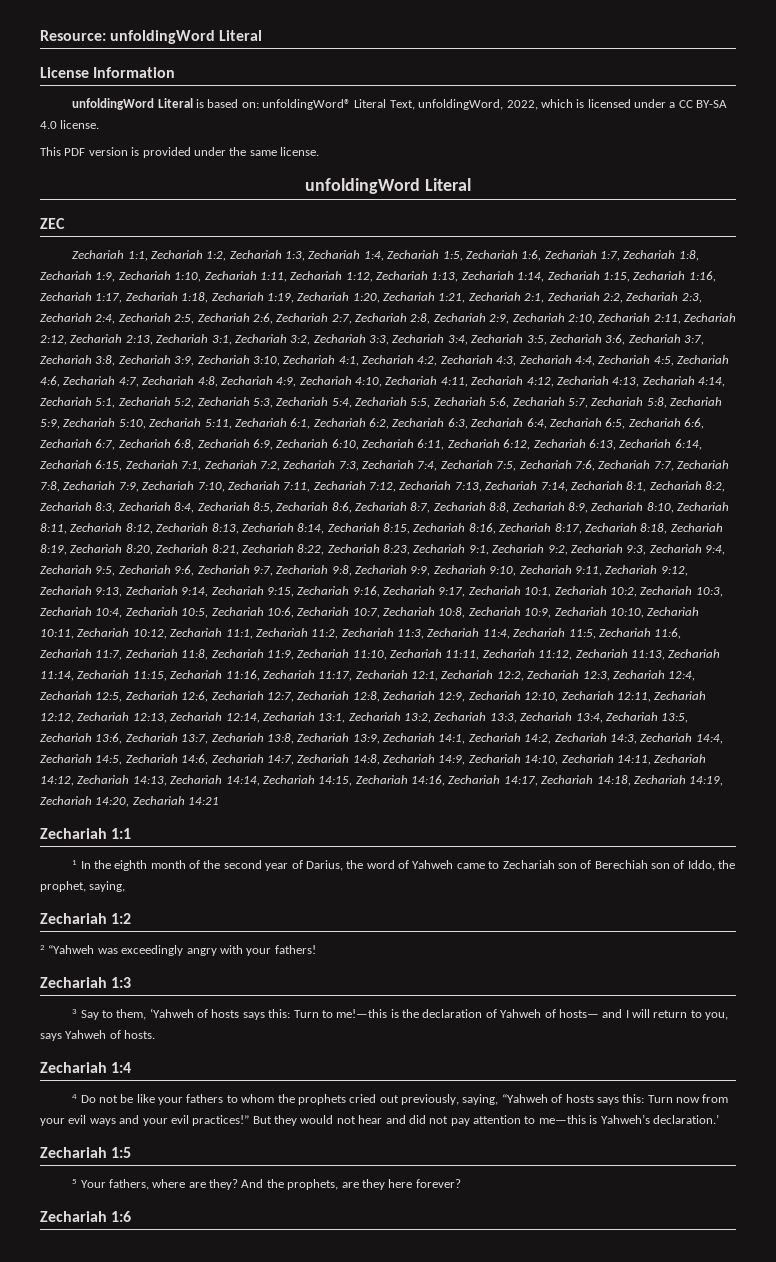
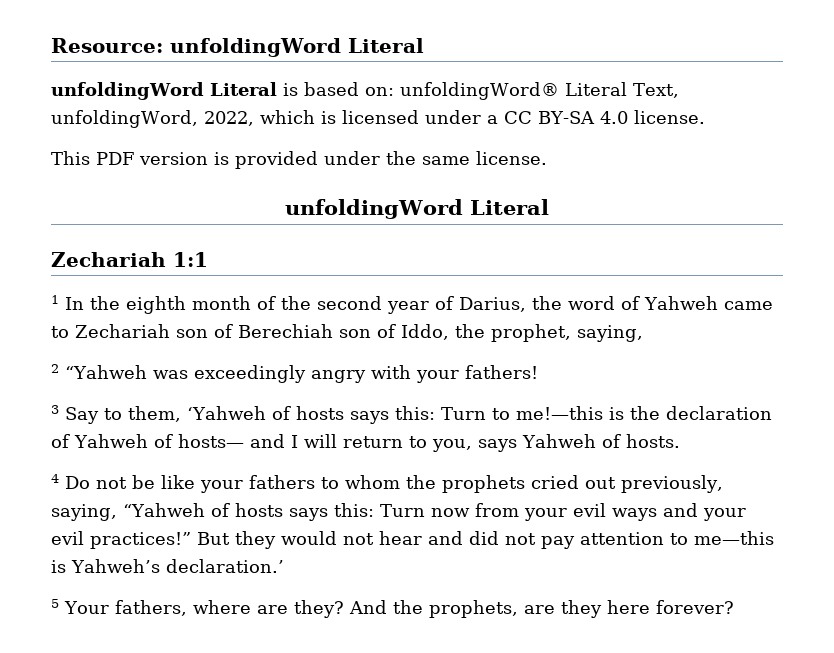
[40,67,176,78] // License Information -> (424, 45) none
[40,218,65,229] [72,250,699,261] [40,271,716,282] [40,292,702,303] [40,313,736,324] [40,334,704,345] [40,355,729,366] [40,376,725,387] [40,397,722,408] [40,418,704,429] [40,439,702,450] [40,460,729,471] [40,481,725,492] [40,502,729,513] [40,523,723,534] [40,544,725,555] [40,565,688,576] [40,586,723,597] [40,607,700,618] [40,628,682,639] [40,649,721,660] [40,670,696,681] [40,691,707,702] [40,712,689,723] [40,733,723,744] [40,754,707,765] [40,775,724,786] [40,796,220,807] // ZEC // Zechariah 1:1, Zechariah 1:2, Zechariah 1:3, Zechariah 1:4, Zechariah 1:5, Zechariah 1:6, Zechariah 1:7, Zechariah 1:8, Zechariah 1:9, Zechariah 1:10, Zechariah 1:11, Zechariah 1:12, Zechariah 1:13, Zechariah 1:14, Zechariah 1:15, Zechariah 1:16, Zechariah 1:17, Zechariah 1:18, Zechariah 1:19, Zechariah 1:20, Zechariah 1:21, Zechariah 2:1, Zechariah 2:2, Zechariah 2:3, Zechariah 2:4, Zechariah 2:5, Zechariah 2:6, Zechariah 2:7, Zechariah 2:8, Zechariah 2:9, Zechariah 2:10, Zechariah 2:11, Zechariah 2:12, Zechariah 2:13, Zechariah 3:1, Zechariah 3:2, Zechariah 3:3, Zechariah 3:4, Zechariah 3:5, Zechariah 3:6, Zechariah 3:7, Zechariah 3:8, Zechariah 3:9, Zechariah 3:10, Zechariah 4:1, Zechariah 4:2, Zechariah 4:3, Zechariah 4:4, Zechariah 4:5, Zechariah 4:6, Zechariah 4:7, Zechariah 4:8, Zechariah 4:9, Zechariah 4:10, Zechariah 4:11, Zechariah 4:12, Zechariah 4:13, Zechariah 4:14, Zechariah 5:1, Zechariah 5:2, Zechariah 5:3, Zechariah 5:4, Zechariah 5:5, Zechariah 5:6, Zechariah 5:7, Zechariah 5:8, Zechariah 5:9, Zechariah 5:10, Zechariah 5:11, Zechariah 6:1, Zechariah 6:2, Zechariah 6:3, Zechariah 6:4, Zechariah 6:5, Zechariah 6:6, Zechariah 6:7, Zechariah 6:8, Zechariah 6:9, Zechariah 6:10, Zechariah 6:11, Zechariah 6:12, Zechariah 6:13, Zechariah 6:14, Zechariah 6:15, Zechariah 7:1, Zechariah 7:2, Zechariah 7:3, Zechariah 7:4, Zechariah 7:5, Zechariah 7:6, Zechariah 7:7, Zechariah 7:8, Zechariah 7:9, Zechariah 7:10, Zechariah 7:11, Zechariah 7:12, Zechariah 7:13, Zechariah 7:14, Zechariah 8:1, Zechariah 8:2, Zechariah 8:3, Zechariah 8:4, Zechariah 8:5, Zechariah 8:6, Zechariah 8:7, Zechariah 8:8, Zechariah 8:9, Zechariah 8:10, Zechariah 8:11, Zechariah 8:12, Zechariah 8:13, Zechariah 8:14, Zechariah 8:15, Zechariah 8:16, Zechariah 8:17, Zechariah 8:18, Zechariah 8:19, Zechariah 8:20, Zechariah 8:21, Zechariah 8:22, Zechariah 8:23, Zechariah 9:1, Zechariah 9:2, Zechariah 9:3, Zechariah 9:4, Zechariah 9:5, Zechariah 9:6, Zechariah 9:7, Zechariah 9:8, Zechariah 9:9, Zechariah 9:10, Zechariah 9:11, Zechariah 9:12, Zechariah 9:13, Zechariah 9:14, Zechariah 9:15, Zechariah 9:16, Zechariah 9:17, Zechariah 10:1, Zechariah 10:2, Zechariah 10:3, Zechariah 10:4, Zechariah 10:5, Zechariah 10:6, Zechariah 10:7, Zechariah 10:8, Zechariah 10:9, Zechariah 10:10, Zechariah 10:11, Zechariah 10:12, Zechariah 11:1, Zechariah 11:2, Zechariah 11:3, Zechariah 11:4, Zechariah 11:5, Zechariah 11:6, Zechariah 11:7, Zechariah 11:8, Zechariah 11:9, Zechariah 11:10, Zechariah 11:11, Zechariah 11:12, Zechariah 11:13, Zechariah 11:14, Zechariah 11:15, Zechariah 11:16, Zechariah 11:17, Zechariah 12:1, Zechariah 12:2, Zechariah 12:3, Zechariah 12:4, Zechariah 12:5, Zechariah 12:6, Zechariah 12:7, Zechariah 12:8, Zechariah 12:9, Zechariah 12:10, Zechariah 12:11, Zechariah 12:12, Zechariah 12:13, Zechariah 12:14, Zechariah 13:1, Zechariah 13:2, Zechariah 13:3, Zechariah 13:4, Zechariah 13:5, Zechariah 13:6, Zechariah 13:7, Zechariah 13:8, Zechariah 13:9, Zechariah 14:1, Zechariah 14:2, Zechariah 14:3, Zechariah 14:4, Zechariah 14:5, Zechariah 14:6, Zechariah 14:7, Zechariah 14:8, Zechariah 14:9, Zechariah 14:10, Zechariah 14:11, Zechariah 14:12, Zechariah 14:13, Zechariah 14:14, Zechariah 14:15, Zechariah 14:16, Zechariah 14:17, Zechariah 14:18, Zechariah 14:19, Zechariah 14:20, Zechariah 14:21 -> (549, 207) none
[40,913,132,924] // Zechariah 1:2 -> (643, 333) none
[40,977,132,988] // Zechariah 1:3 -> (538, 372) none
[40,1062,132,1073] // Zechariah 1:4 -> (680, 441) none
[40,1147,132,1158] // Zechariah 1:5 -> (284, 566) none
[40,1211,132,1222] // Zechariah 1:6 -> (734, 607) none

